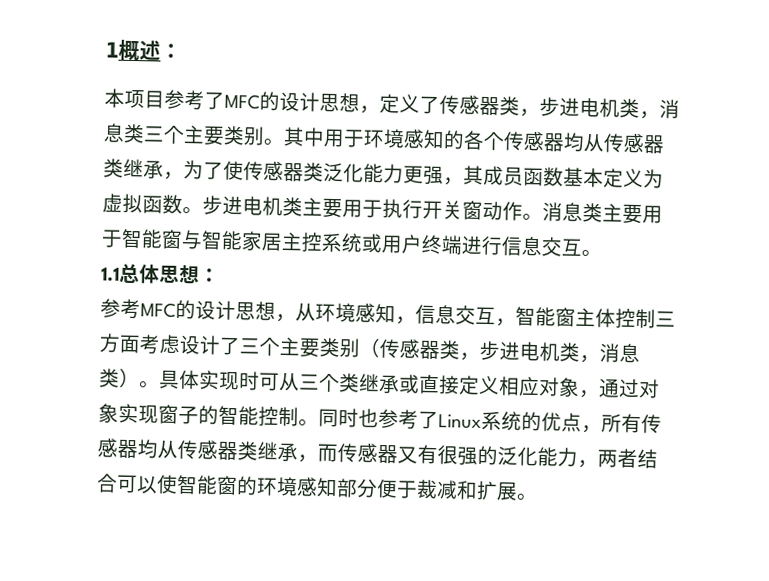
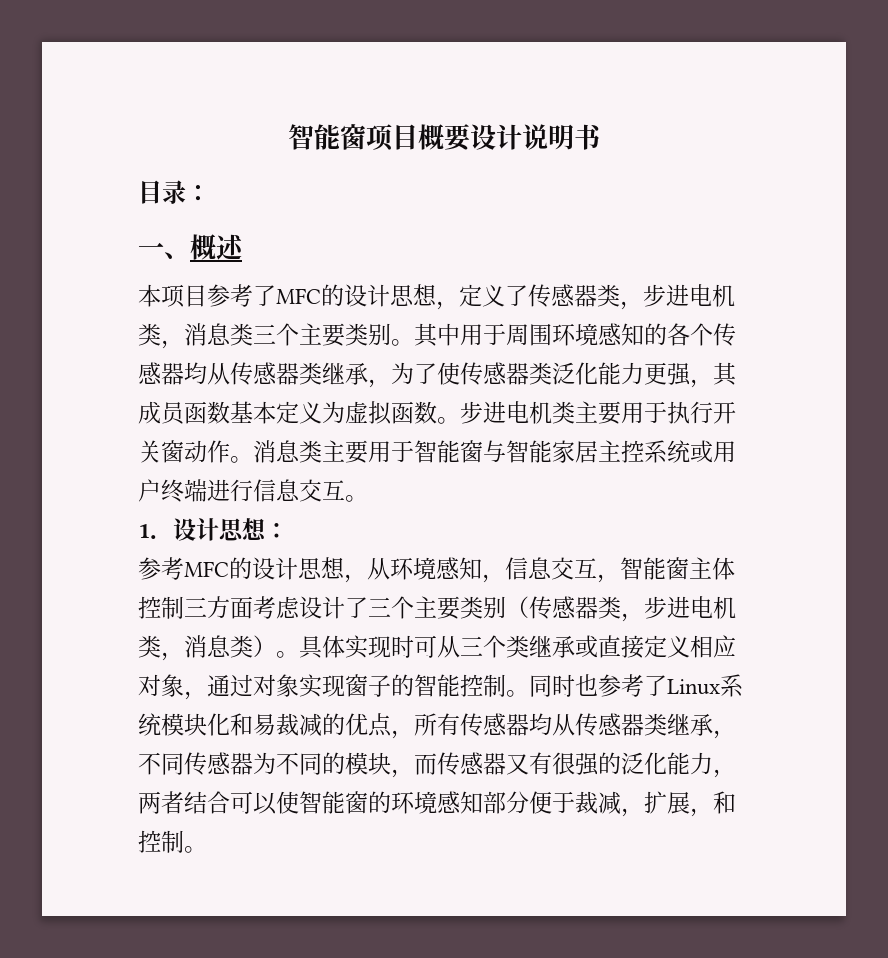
[105,41,119,58] 1 -> [288,124,601,151] [138,180,210,204] [138,242,190,259] 智能窗项目概要设计说明书 // 目录： // 一、
[160,43,182,59] ： -> (244, 247) none
(365, 138) none -> [506,323,552,346] 周围
[101,263,160,284] 1.1总体 -> [138,518,219,541] 1．设计
(522, 421) none -> [161,713,322,736] 模块化和易裁减
(318, 458) none -> [138,752,414,778] 不同传感器为不同的模块，
[456,480,518,501] 和扩展 -> [621,791,736,817] [138,830,184,853] ，扩展，和控制

